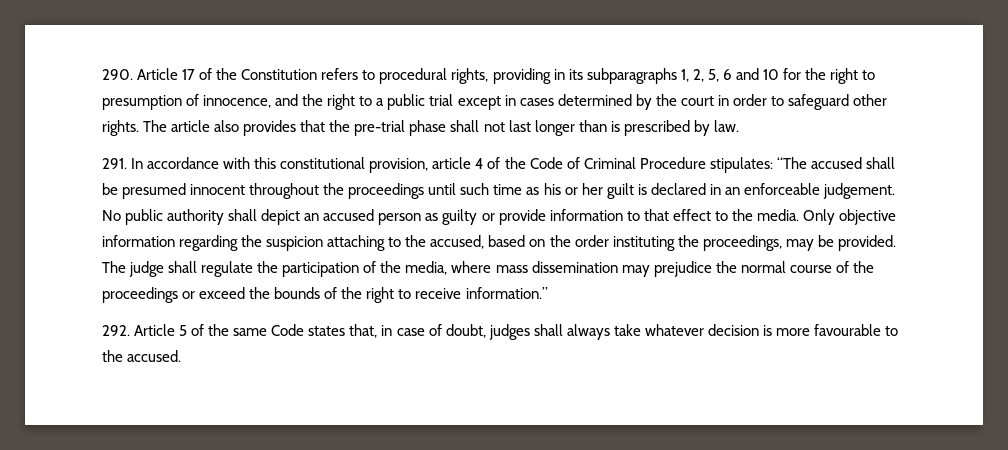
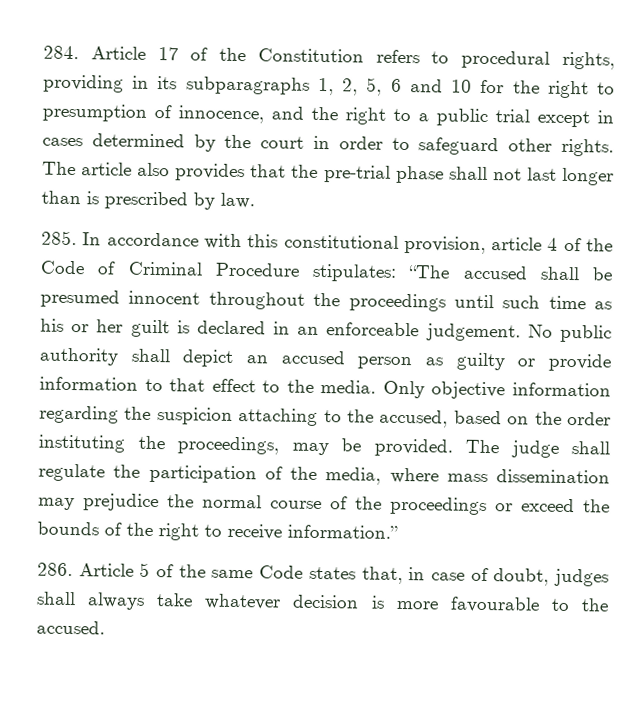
[102,69,133,80] 290. -> [43,45,79,60] 284.
[102,158,127,169] 291. -> [41,230,77,246] 285.
[102,325,130,336] 292. -> [37,562,73,577] 286.

